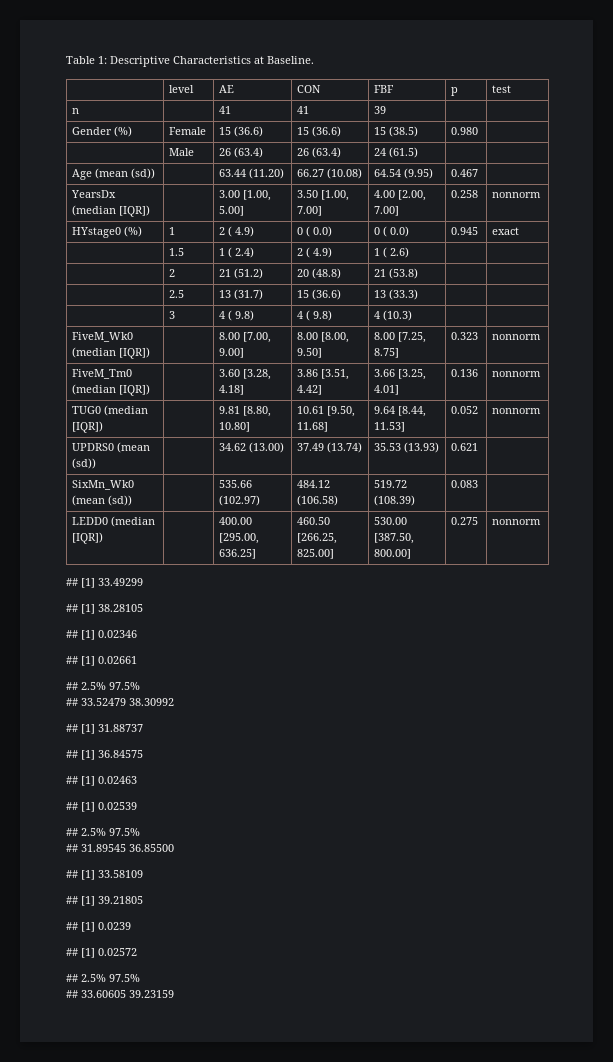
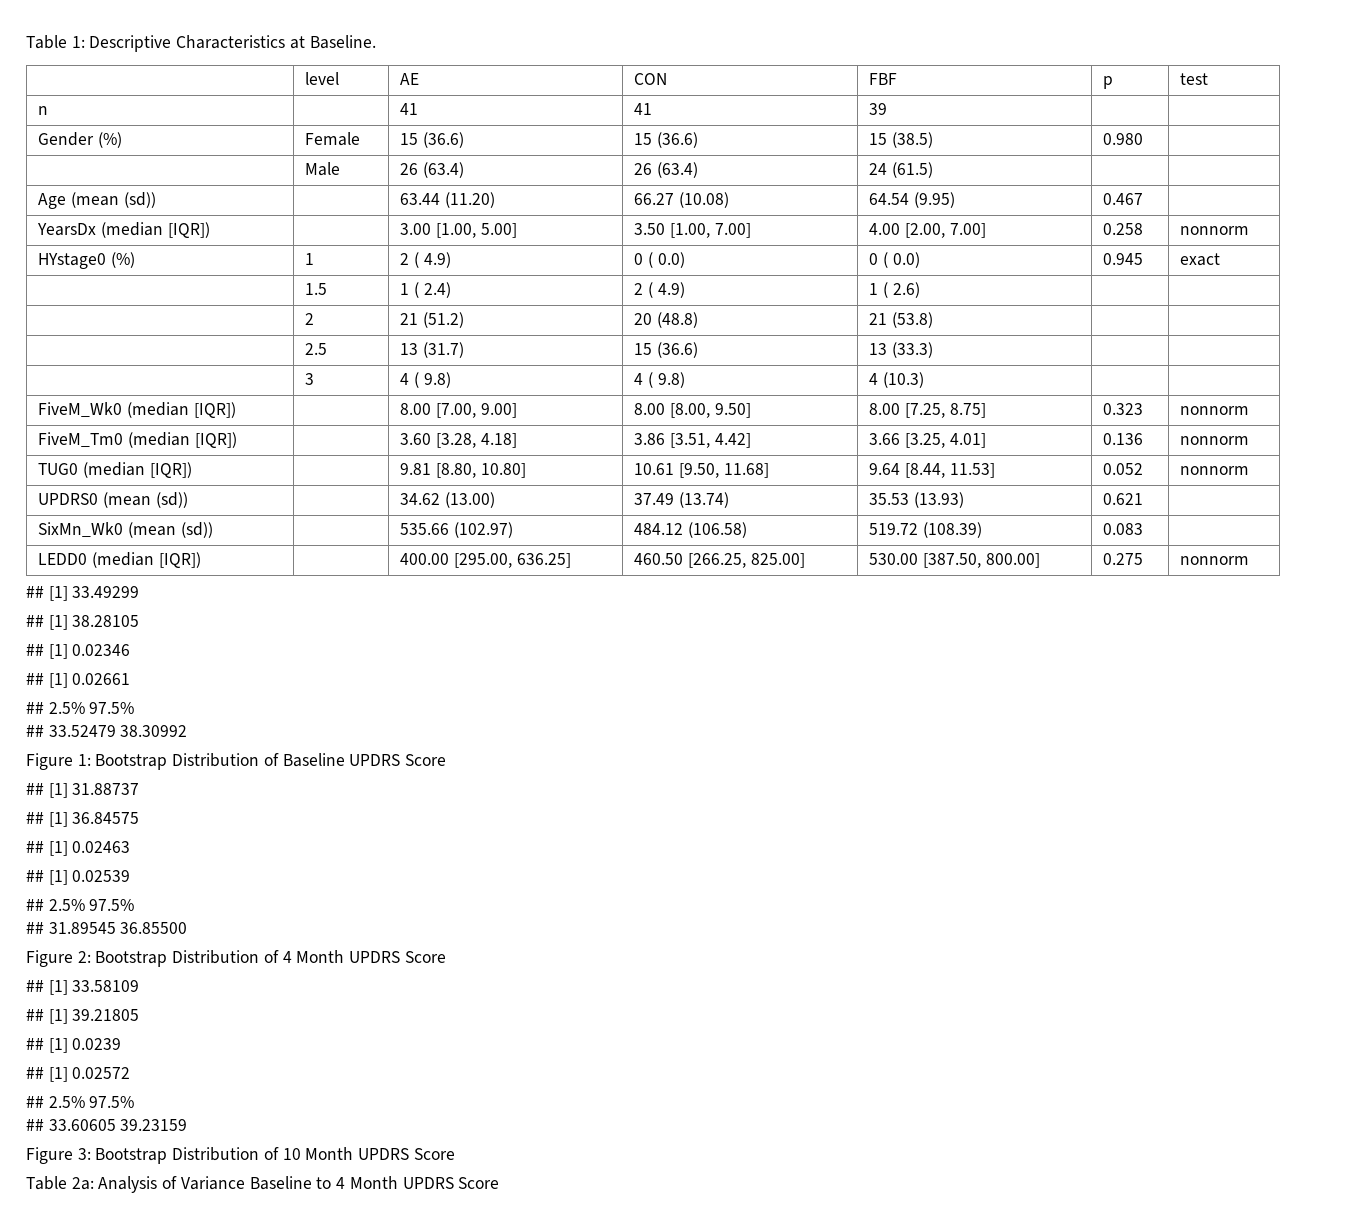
(174, 702) none -> [26,753,447,770] // Figure 1: Bootstrap Distribution of Baseline UPDRS Score
(174, 848) none -> [26,950,446,967] // Figure 2: Bootstrap Distribution of 4 Month UPDRS Score
(174, 994) none -> [26,1147,455,1164] [26,1176,500,1193] // Figure 3: Bootstrap Distribution of 10 Month UPDRS Score // Table 2a: Analysis of Variance Baseline to 4 Month UPDRS Score

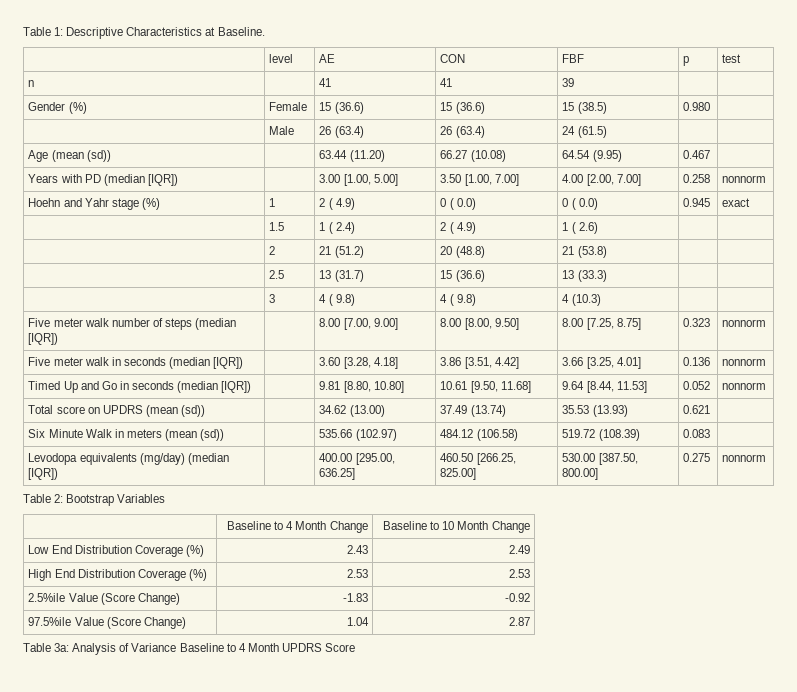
[37,223,97,236] YearsDx -> [28,174,101,183] Years with PD
[38,253,107,269] HYstage0 -> [28,198,139,210] Hoehn and Yahr stage
[38,402,123,417] FiveM_Wk0 -> [28,318,192,330] Five meter walk number of steps
[38,432,124,447] FiveM_Tm0 -> [28,357,166,366] Five meter walk in seconds
[38,463,79,475] TUG0 -> [28,381,174,393] Timed Up and Go in seconds
[38,493,99,505] UPDRS0 -> [28,405,143,414] Total score on UPDRS
[38,522,124,537] SixMn_Wk0 -> [28,429,162,438] Six Minute Walk in meters
[38,553,88,565] LEDD0 -> [28,453,185,465] Levodopa equivalents (mg/day)
[26,586,140,601] [26,615,140,630] [26,644,131,659] [26,673,131,688] [26,702,135,714] [26,725,188,737] [26,753,447,770] [26,783,140,798] [26,812,140,827] [26,841,131,856] [26,870,131,885] [26,899,135,911] [26,922,188,934] [26,950,446,967] [26,980,140,995] [26,1009,140,1024] [26,1038,122,1053] [26,1067,131,1082] [26,1096,135,1108] [26,1119,188,1131] [26,1147,455,1164] [26,1176,94,1190] ## [1] 33.49299 // ## [1] 38.28105 // ## [1] 0.02346 // ## [1] 0.02661 // ## 2.5% 97.5% // ## 33.52479 38.30992 // Figure 1: Bootstrap Distribution of Baseline UPDRS Score // ## [1] 31.88737 // ## [1] 36.84575 // ## [1] 0.02463 // ## [1] 0.02539 // ## 2.5% 97.5% // ## 31.89545 36.85500 // Figure 2: Bootstrap Distribution of 4 Month UPDRS Score // ## [1] 33.58109 // ## [1] 39.21805 // ## [1] 0.0239 // ## [1] 0.02572 // ## 2.5% 97.5% // ## 33.60605 39.23159 // Figure 3: Bootstrap Distribution of 10 Month UPDRS Score // Table 2a: -> [23,494,166,506] [227,521,368,533] [383,521,530,533] [28,545,204,557] [346,545,368,554] [508,545,530,554] [28,569,207,581] [346,569,368,578] [508,569,530,578] [28,593,180,605] [342,593,368,602] [504,593,530,602] [28,617,186,629] [346,617,369,626] [508,617,530,626] [23,643,70,652] Table 2: Bootstrap Variables // | Baseline to 4 Month Change | Baseline to 10 Month Change // Low End Distribution Coverage (%) | 2.43 | 2.49 // High End Distribution Coverage (%) | 2.53 | 2.53 // 2.5%ile Value (Score Change) | -1.83 | -0.92 // 97.5%ile Value (Score Change) | 1.04 | 2.87 // Table 3a:

